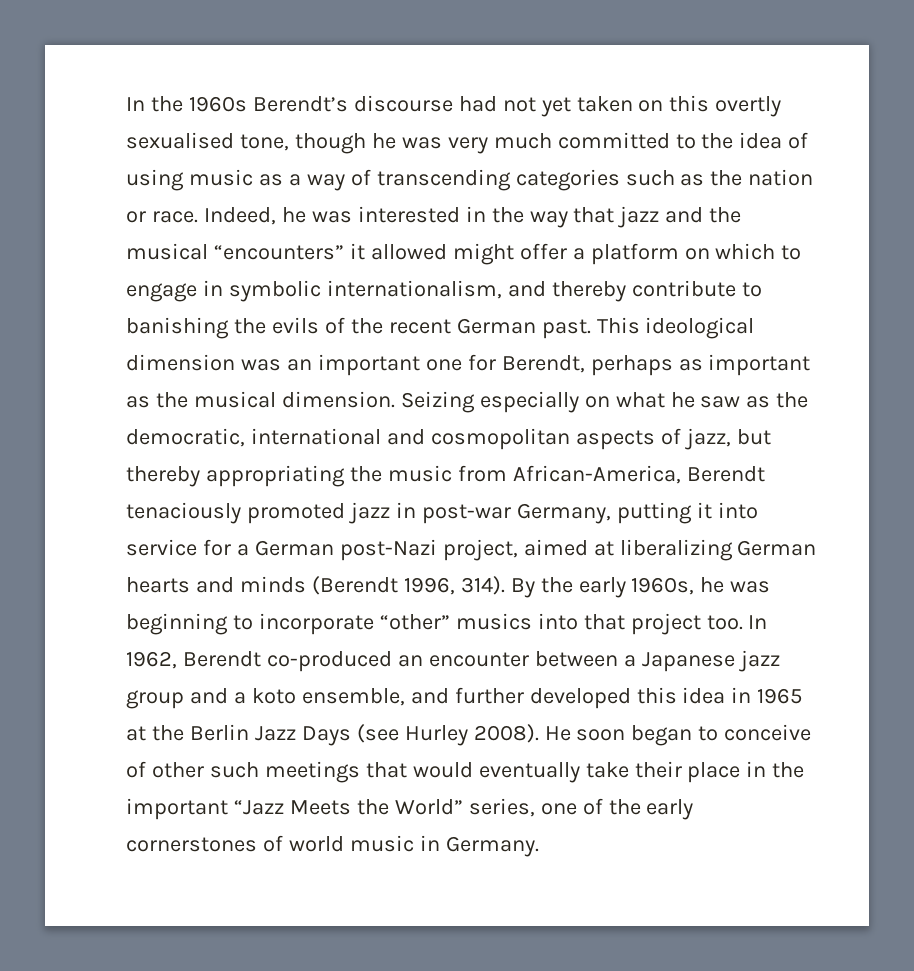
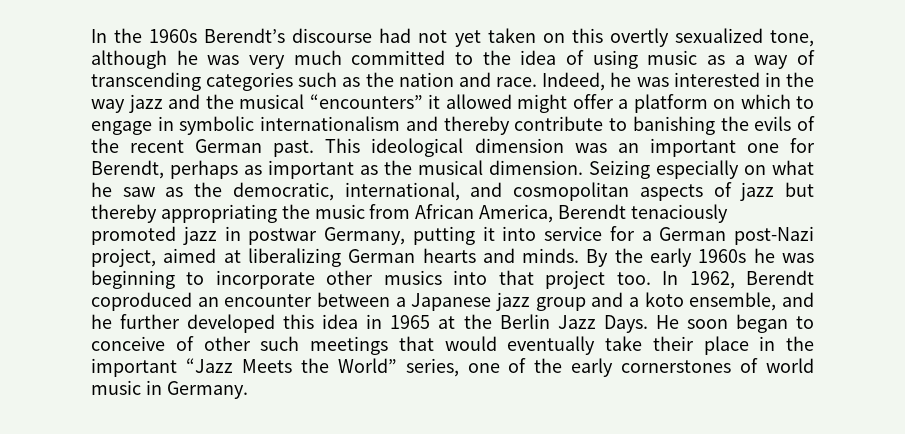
[126,132,366,154] sexualised tone, though -> [674,28,815,47] [91,50,167,69] sexualized tone, although
[126,211,146,223] or -> [458,72,491,87] and
[573,207,615,223] that -> (125, 106) none
[326,280,502,299] internationalism, -> [260,116,401,131] internationalism
[250,428,381,445] international -> [344,182,460,201] international,
[684,428,731,450] jazz, -> [740,182,775,201] jazz
[512,465,681,484] African-America, -> [415,204,554,223] African America,
[421,504,511,524] post-war -> [248,228,318,245] postwar
[239,576,505,595] minds (Berendt 1996, 314). -> [522,248,580,263] minds.
[631,577,695,595] 1960s, -> [698,249,747,263] 1960s
[379,614,450,630] “other” -> [326,270,374,285] other
[266,651,392,672] co-produced -> [91,292,192,311] coproduced
(449, 696) none -> [91,314,112,329] he
[301,724,539,746] Days (see Hurley 2008). -> [603,315,648,333] Days.

